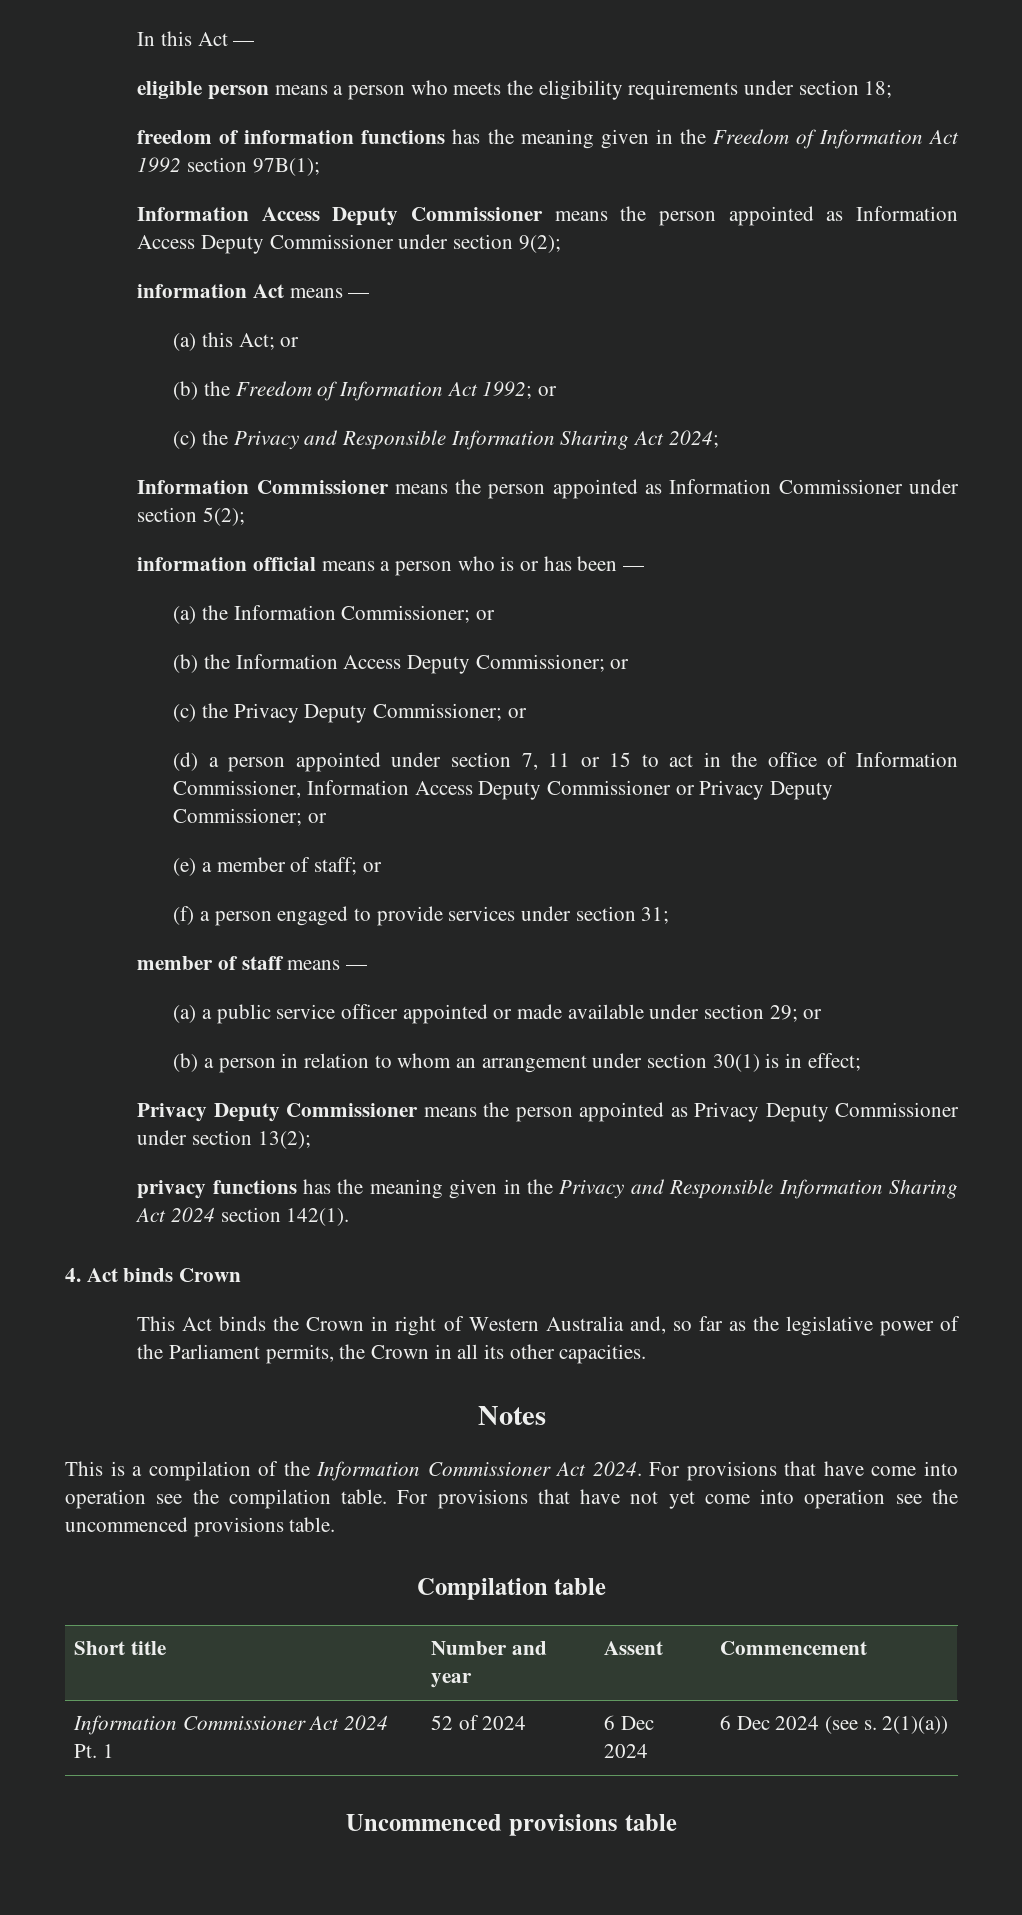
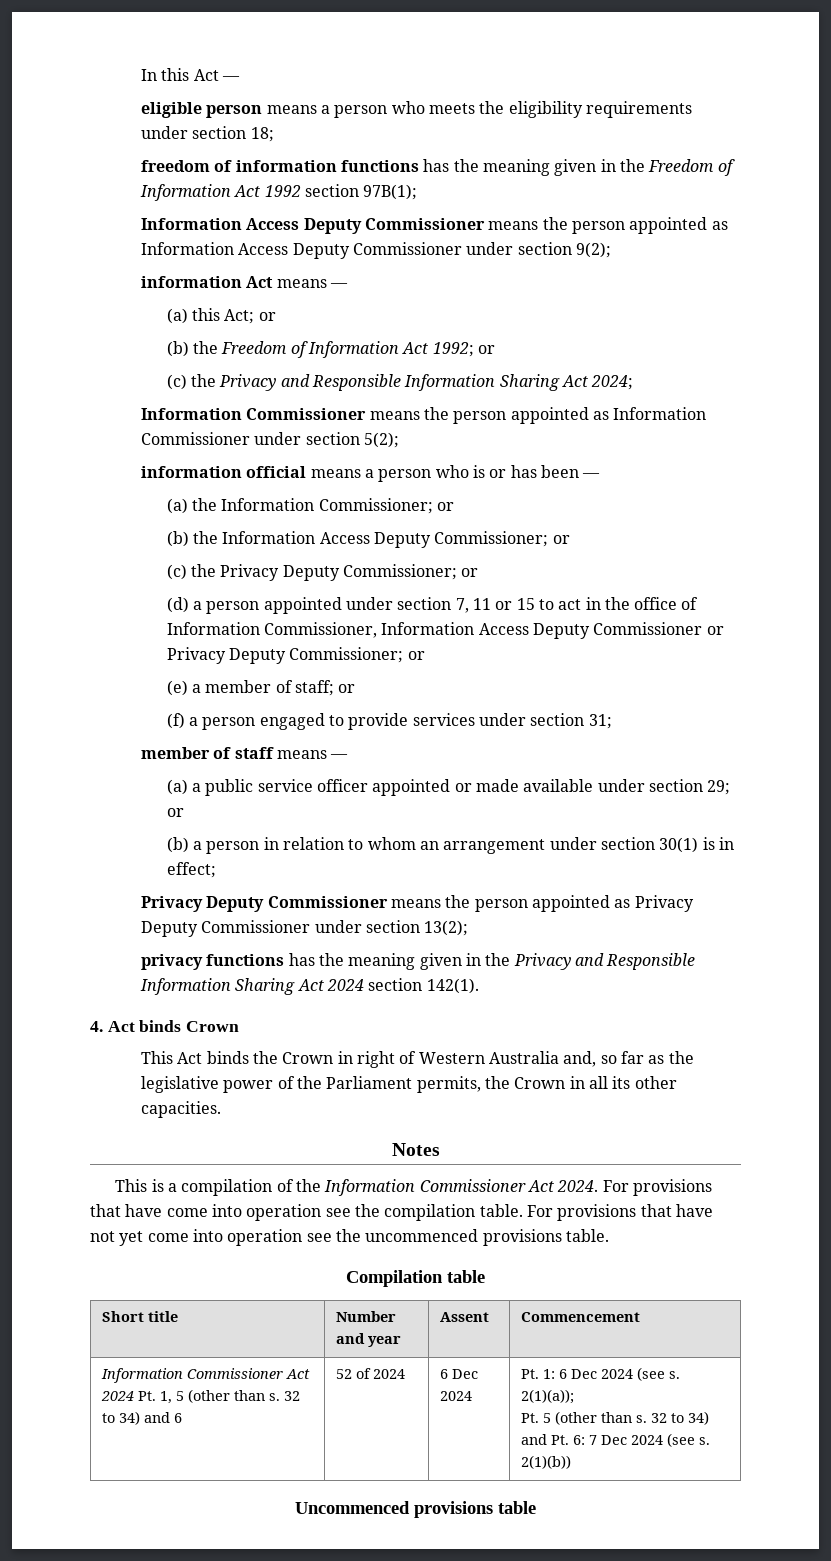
[102,1744,114,1758] 1 -> [159,1389,300,1404] [101,1411,182,1425] 1, 5 (other than s. 32 to 34) and 6
(649, 1751) none -> [520,1369,555,1379] Pt. 1:
[882,1716,949,1734] 2(1)(a)) -> [520,1389,574,1404] [520,1411,709,1425] [520,1433,710,1447] [520,1455,571,1469] 2(1)(a)); // Pt. 5 (other than s. 32 to 34) and Pt. 6: 7 Dec 2024 (see s. 2(1)(b))

